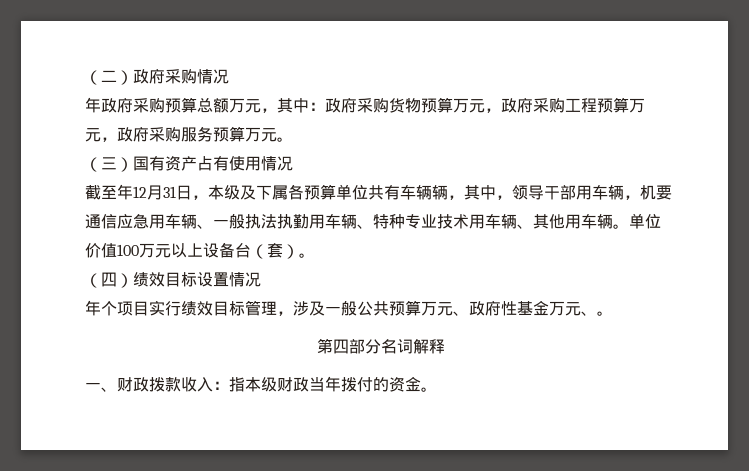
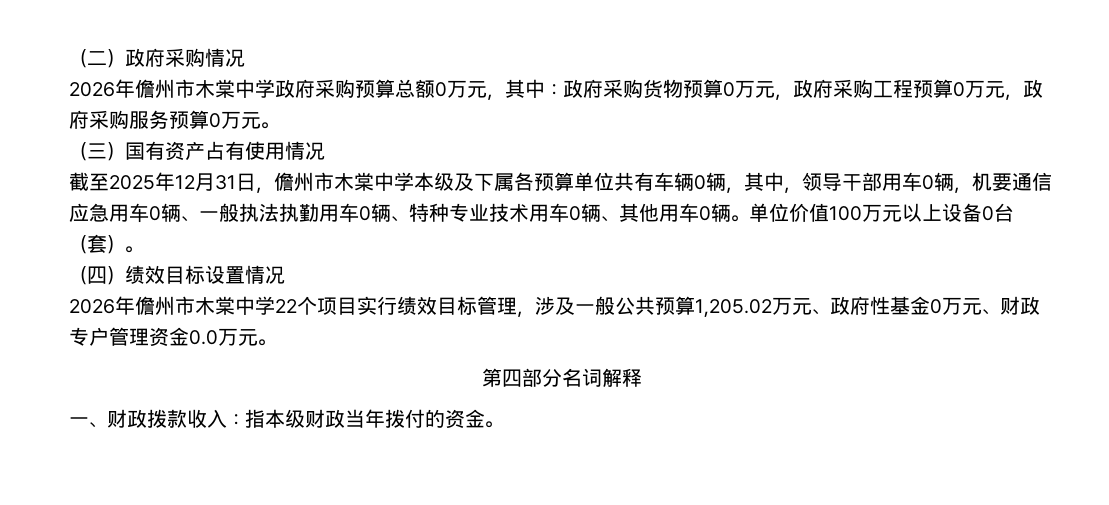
[85,97,101,113] 年 -> [69,79,275,99] 2026年儋州市木棠中学
(229, 105) none -> [435,82,447,97] 0
(453, 105) none -> [723,82,735,97] 0
(629, 105) none -> [953,82,965,97] 0
(245, 134) none -> [209,113,221,128] 0
(117, 192) none -> [109,175,155,190] 2025
(208, 197) none -> [274,172,414,192] 儋州市木棠中学
(432, 192) none -> [694,175,706,190] 0
(608, 192) none -> [922,175,934,190] 0
(181, 221) none -> [149,206,161,221] 0
(341, 221) none -> [359,206,371,221] 0
(501, 221) none -> [569,206,581,221] 0
(597, 221) none -> [699,206,711,221] 0
(235, 250) none -> [982,206,994,221] 0
[85,300,101,316] 年 -> [69,296,297,316] 2026年儋州市木棠中学22
(421, 308) none -> [695,299,772,317] 1,205.02
[549,301,597,316] 万元、 -> [930,296,1040,315] [69,327,258,347] 0万元、财政专户管理资金0.0万元

